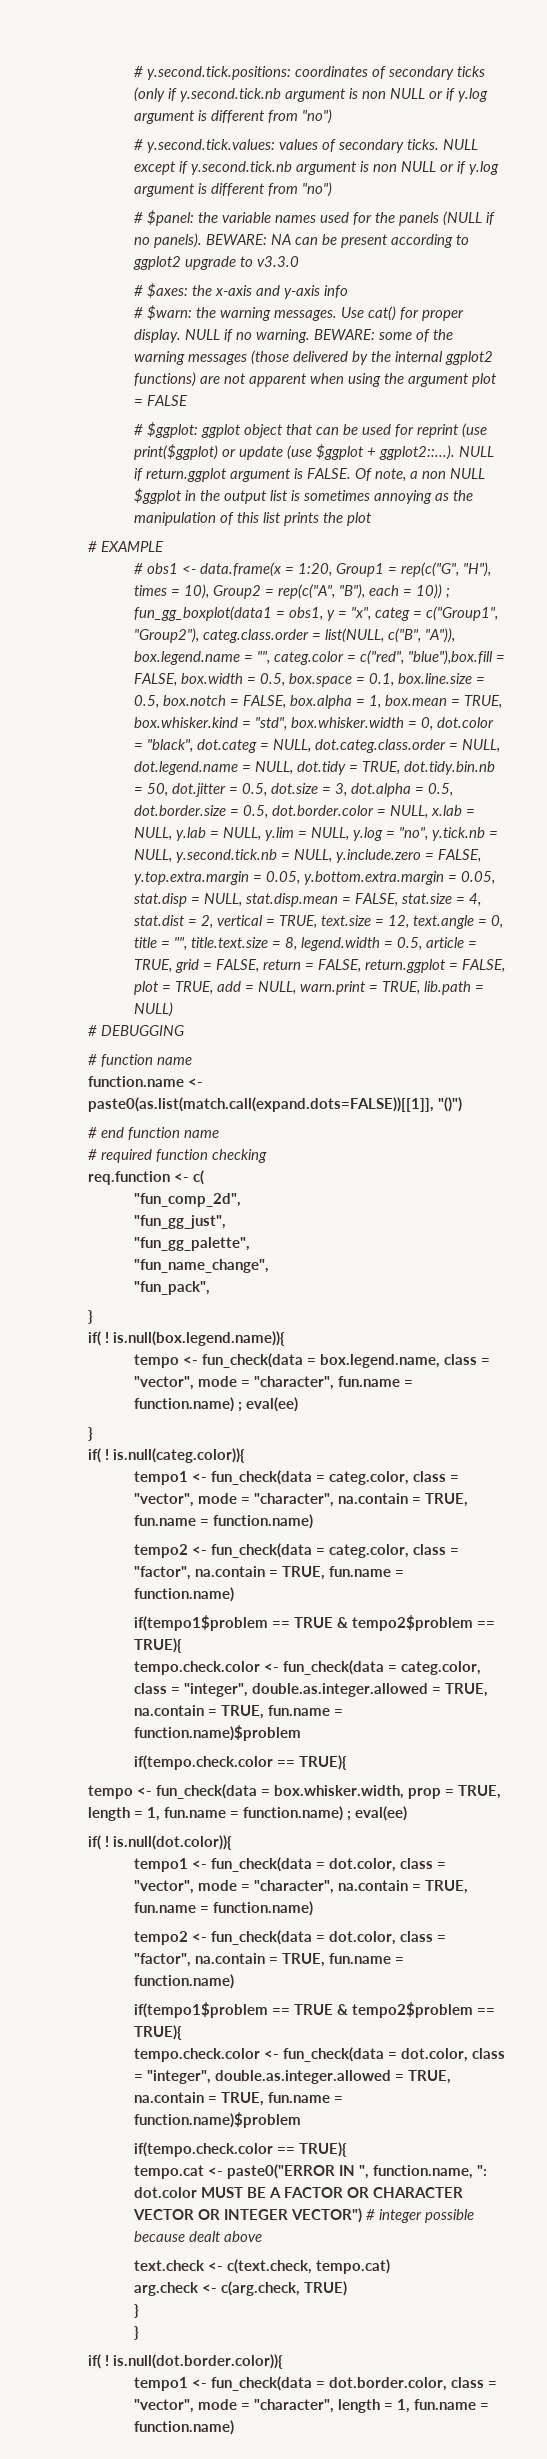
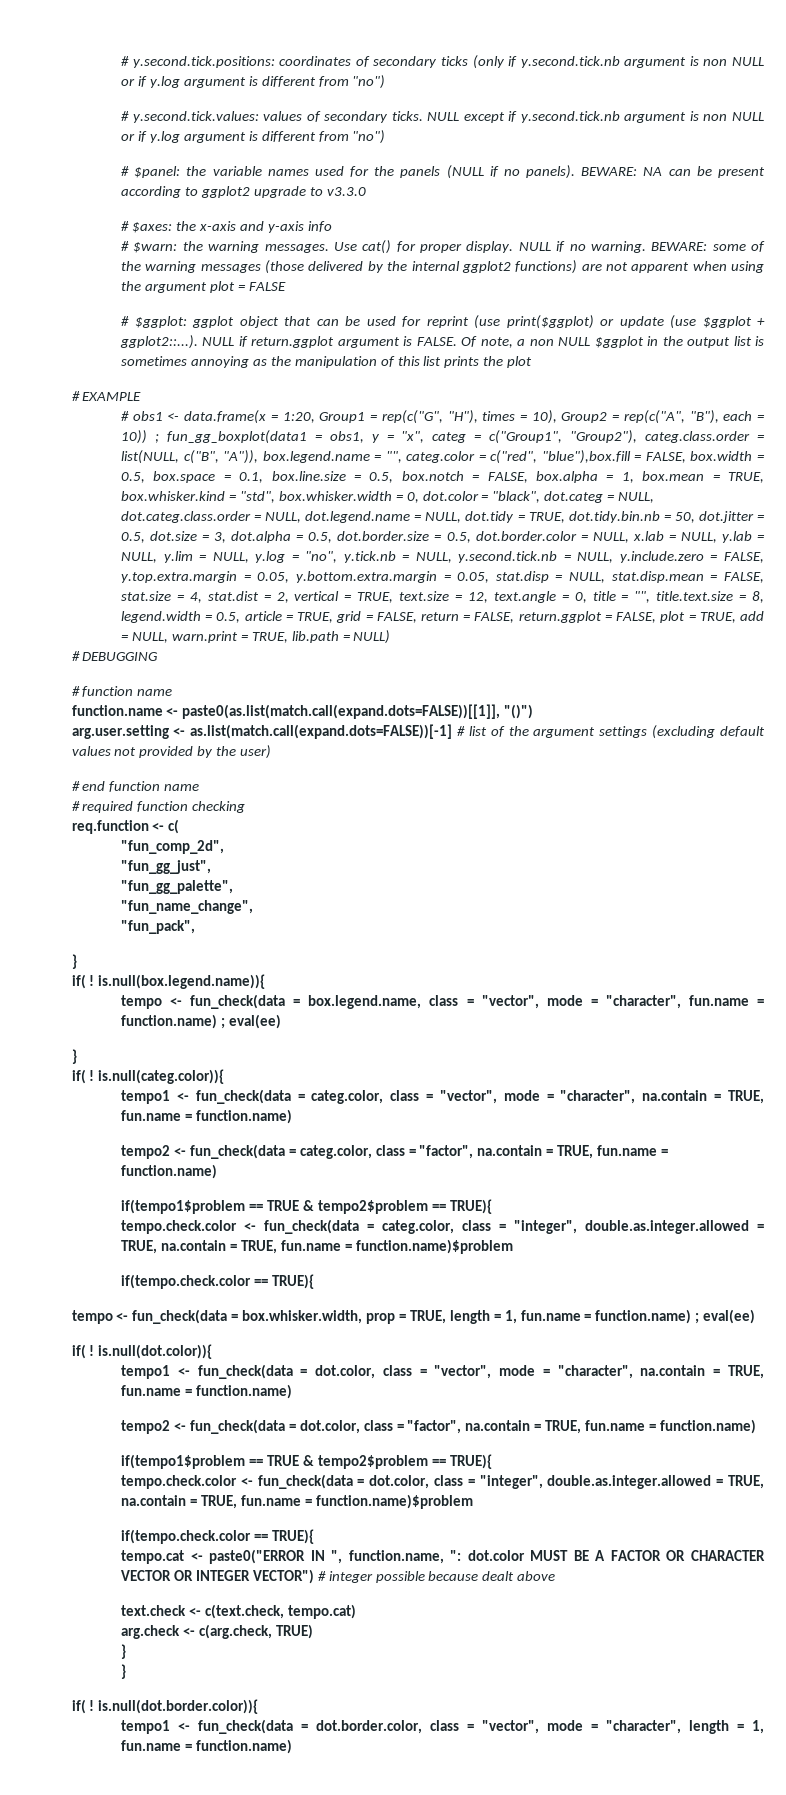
(462, 1104) none -> [71,724,765,739] [71,745,272,759] // arg.user.setting <- as.list(match.call(expand.dots=FALSE))[-1] # list of the argument settings (excluding default values not provided by the user)

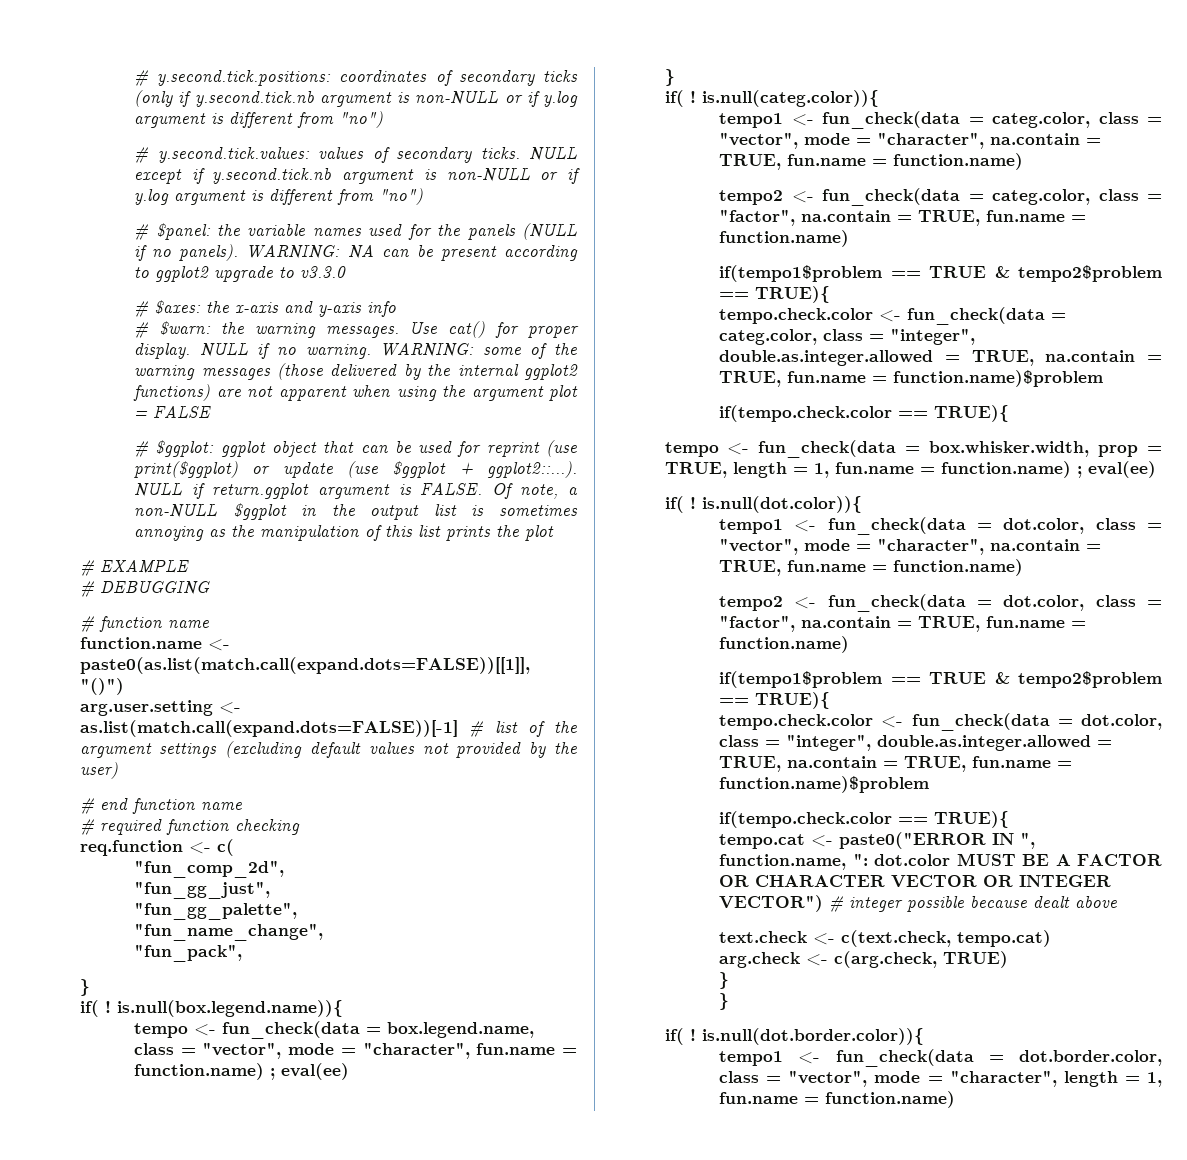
[703,57,765,66] non NULL -> [415,91,499,105] non-NULL
[703,112,764,121] non NULL -> [446,168,530,182] non-NULL
[581,167,638,176] BEWARE: -> [246,245,341,259] WARNING:
[651,242,708,251] BEWARE: -> [380,343,475,357] WARNING:
[529,337,591,346] non NULL -> [134,504,218,518] non-NULL
[121,410,766,424] [121,430,766,444] [121,450,765,464] [121,471,764,483] [121,491,655,503] [121,511,765,523] [121,531,765,543] [121,551,765,563] [121,571,765,583] [121,591,764,603] [121,611,765,623] [121,630,391,644] // # obs1 <- data.frame(x = 1:20, Group1 = rep(c("G", "H"), times = 10), Group2 = rep(c("A", "B"), each = 10)) ; fun_gg_boxplot(data1 = obs1, y = "x", categ = c("Group1", "Group2"), categ.class.order = list(NULL, c("B", "A")), box.legend.name = "", categ.color = c("red", "blue"),box.fill = FALSE, box.width = 0.5, box.space = 0.1, box.line.size = 0.5, box.notch = FALSE, box.alpha = 1, box.mean = TRUE, box.whisker.kind = "std", box.whisker.width = 0, dot.color = "black", dot.categ = NULL, dot.categ.class.order = NULL, dot.legend.name = NULL, dot.tidy = TRUE, dot.tidy.bin.nb = 50, dot.jitter = 0.5, dot.size = 3, dot.alpha = 0.5, dot.border.size = 0.5, dot.border.color = NULL, x.lab = NULL, y.lab = NULL, y.lim = NULL, y.log = "no", y.tick.nb = NULL, y.second.tick.nb = NULL, y.include.zero = FALSE, y.top.extra.margin = 0.05, y.bottom.extra.margin = 0.05, stat.disp = NULL, stat.disp.mean = FALSE, stat.size = 4, stat.dist = 2, vertical = TRUE, text.size = 12, text.angle = 0, title = "", title.text.size = 8, legend.width = 0.5, article = TRUE, grid = FALSE, return = FALSE, return.ggplot = FALSE, plot = TRUE, add = NULL, warn.print = TRUE, lib.path = NULL) -> (189, 566) none

